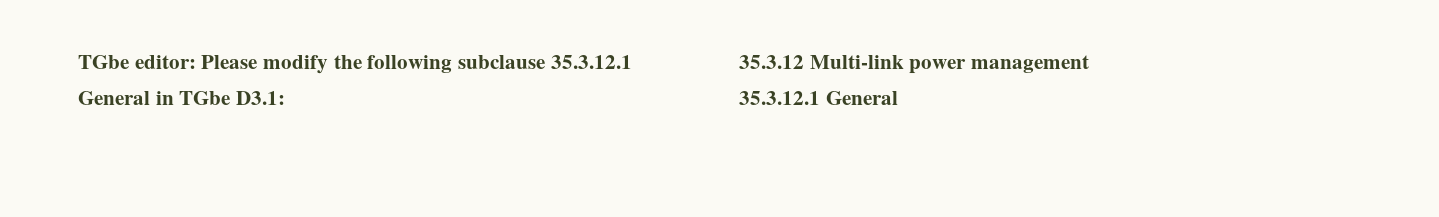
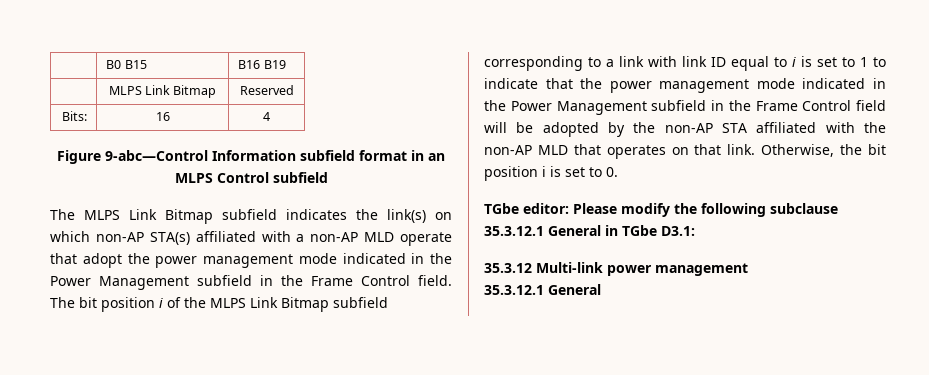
(78, 62) none -> [106,60,147,69] [238,60,286,69] [108,85,217,98] [239,85,294,95] [61,111,87,121] [155,112,170,121] [263,112,270,121] [57,150,445,164] [174,172,328,183] [50,209,452,224] [50,231,452,246] [50,253,452,268] [50,275,452,290] [50,297,388,312] [484,56,886,71] [484,78,886,93] [484,100,886,115] [484,122,886,137] [484,144,886,159] [484,166,618,181] | B0 B15 | B16 B19 // | MLPS Link Bitmap | Reserved // Bits: | 16 | 4 // Figure 9-abc—Control Information subfield format in an MLPS Control subfield // The MLPS Link Bitmap subfield indicates the link(s) on which non-AP STA(s) affiliated with a non-AP MLD operate that adopt the power management mode indicated in the Power Management subfield in the Frame Control field. The bit position i of the MLPS Link Bitmap subfield corresponding to a link with link ID equal to i is set to 1 to indicate that the power management mode indicated in the Power Management subfield in the Frame Control field will be adopted by the non-AP STA affiliated with the non-AP MLD that operates on that link. Otherwise, the bit position i is set to 0. //

